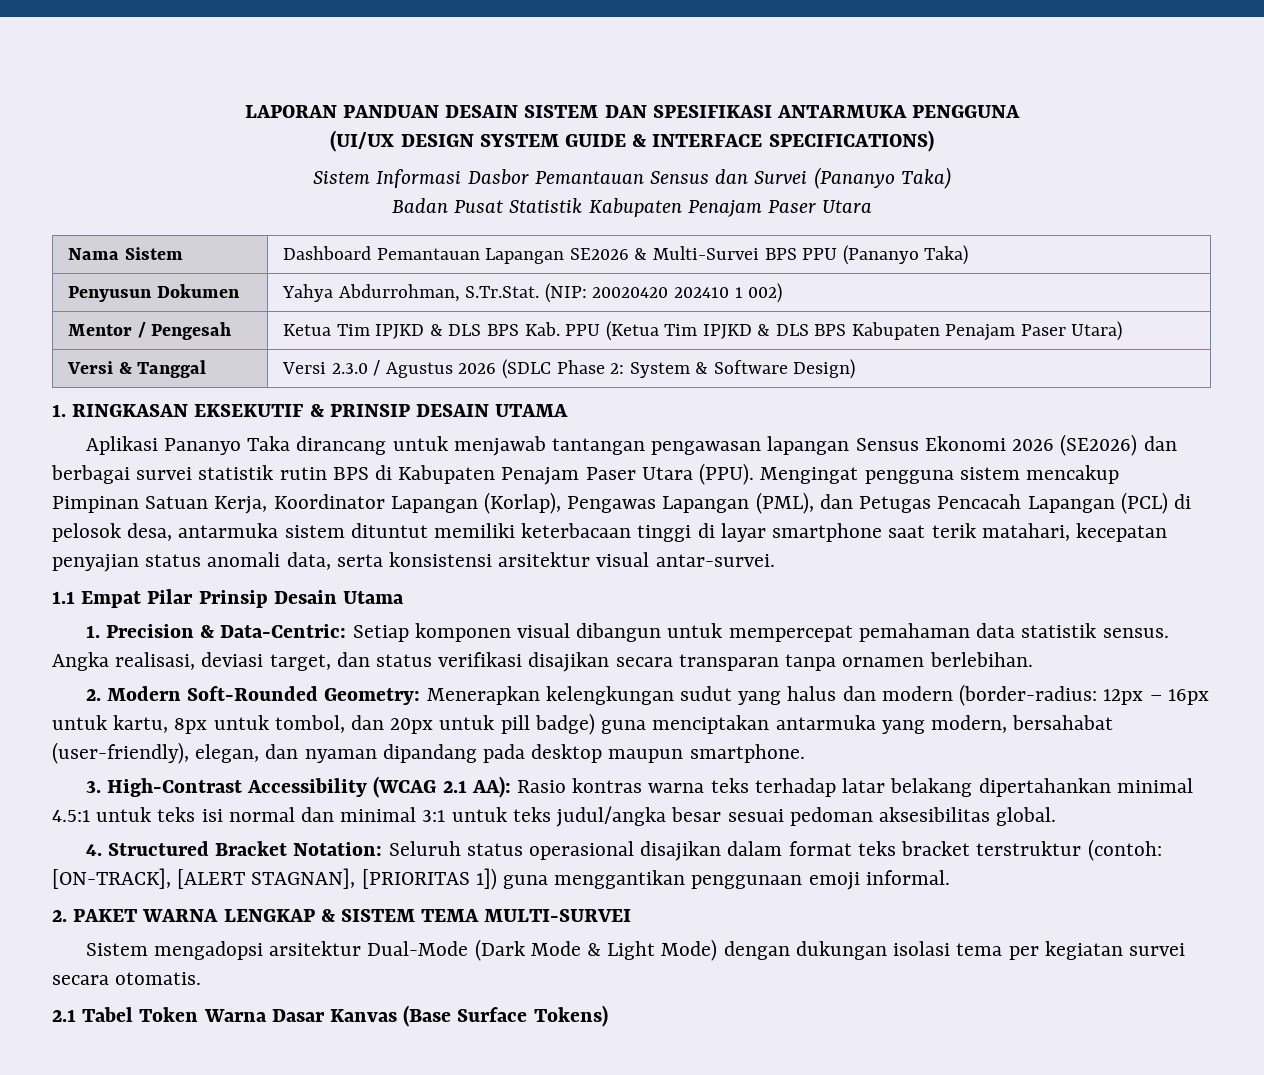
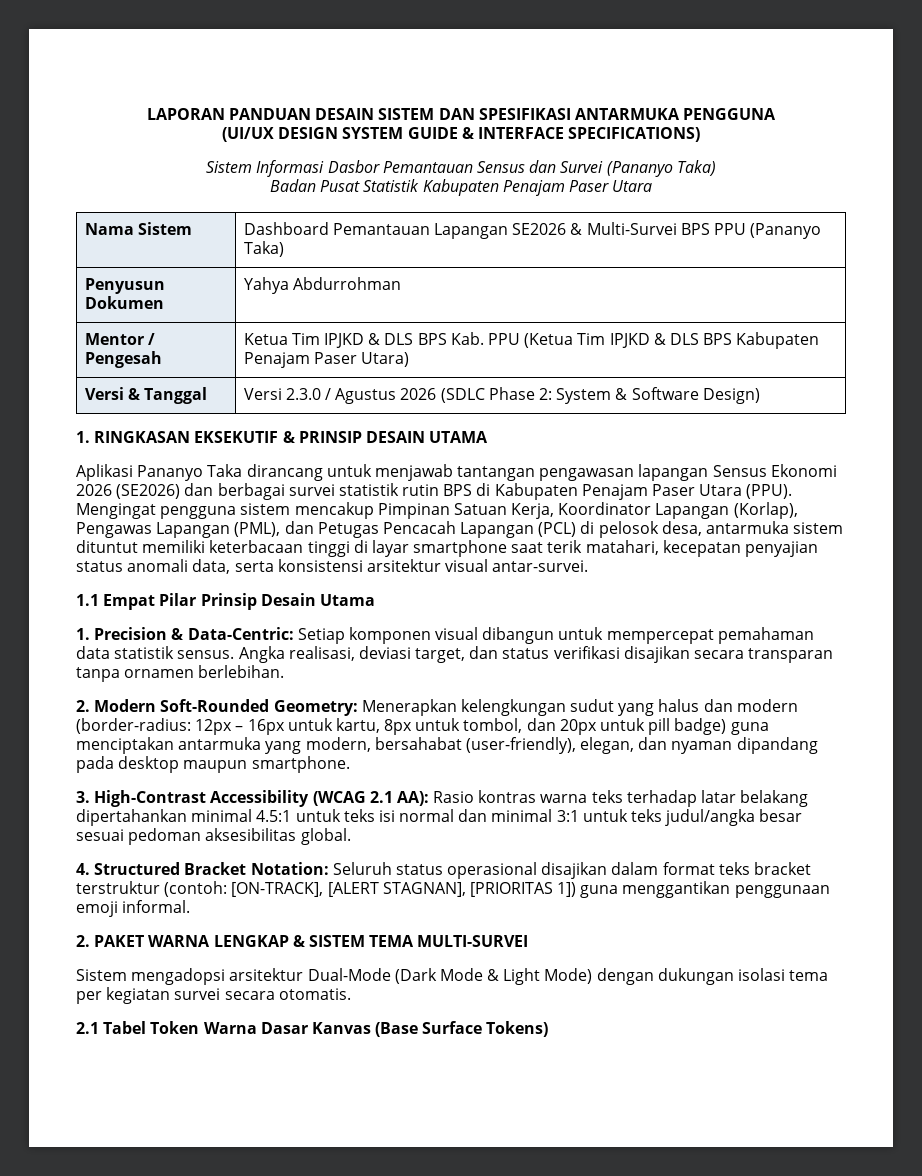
[338,283,783,303] Abdurrohman, S.Tr.Stat. (NIP: 20020420 202410 1 002) -> [292,277,401,290] Abdurrohman

